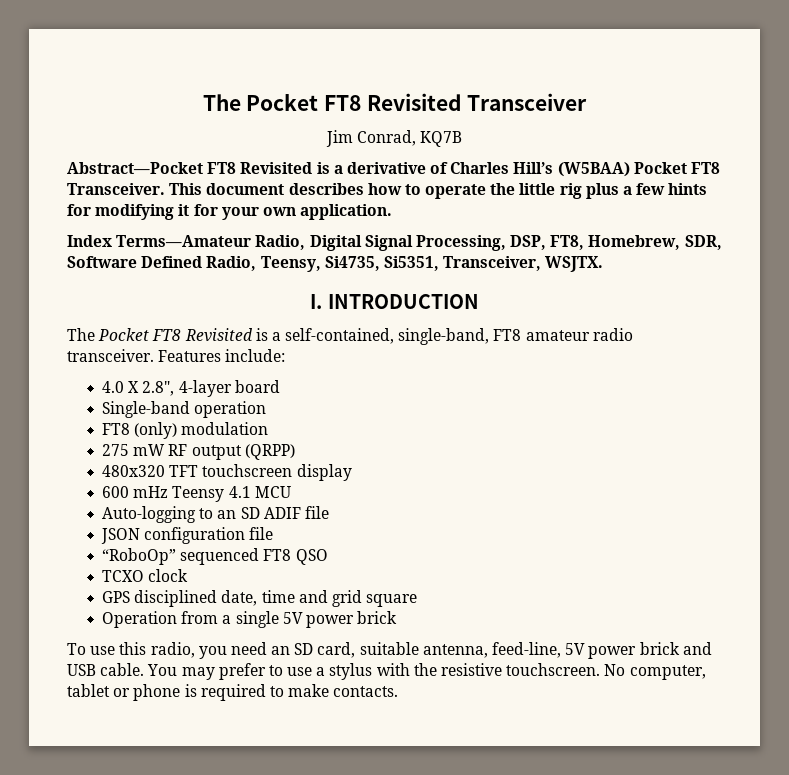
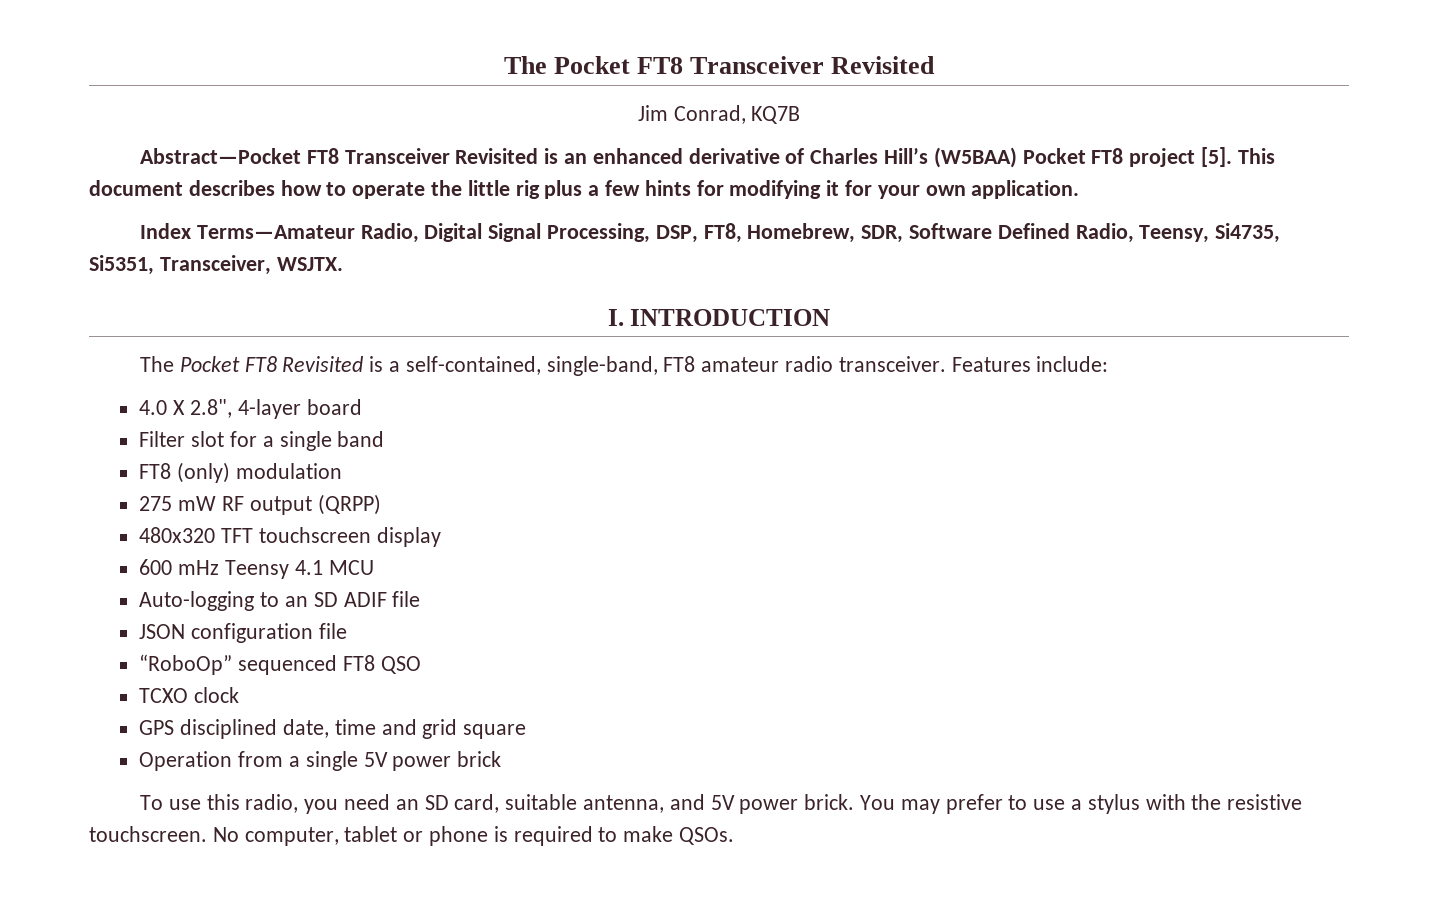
[202,93,588,111] The Pocket FT8 Revisited Transceiver -> [503,56,936,74] The Pocket FT8 Transceiver Revisited
[240,162,343,174] Revisited is a -> [344,148,683,164] Transceiver Revisited is an enhanced
[67,183,165,195] Transceiver. -> [1129,147,1233,167] project [5].
[101,401,267,418] Single-band operation -> [139,431,385,451] Filter slot for a single band
[492,642,712,659] [67,663,145,676] feed-line, 5V power brick and USB cable. -> [669,794,855,814] and 5V power brick.
[333,686,399,697] contacts. -> [679,827,735,845] QSOs.

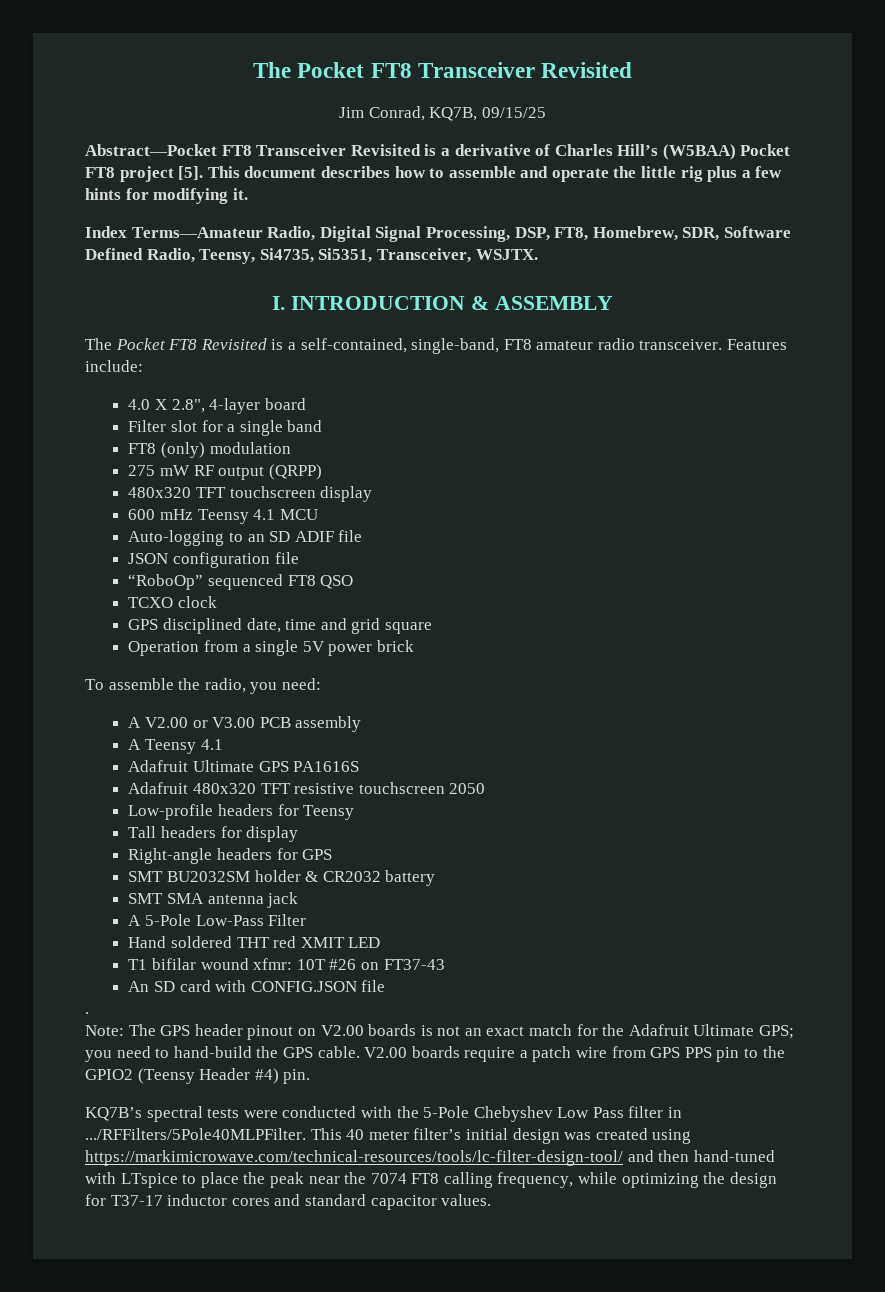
[751,106,801,124] KQ7B -> [429,107,546,121] KQ7B, 09/15/25
[563,148,683,164] an enhanced -> [440,148,450,156] a
(347, 189) none -> [448,166,549,178] assemble and
[826,180,1080,199] it for your own application. -> [232,188,248,200] it.
(831, 317) none -> [470,296,613,310] & ASSEMBLY
[168,794,1303,814] [89,826,735,846] use this radio, you need an SD card, suitable antenna, and 5V power brick. You may prefer to use a stylus with the resistive touchscreen. No computer, tablet or phone is required to make QSOs. -> [108,678,321,694] [128,716,362,732] [128,739,223,754] [128,760,360,772] [128,782,486,794] [128,804,355,820] [128,826,299,842] [128,848,333,864] [128,870,436,886] [128,892,299,908] [128,914,307,926] [128,936,381,948] [128,958,445,970] [128,980,386,992] [85,1012,89,1014] [85,1024,795,1040] [85,1046,785,1062] [85,1068,311,1084] [85,1106,683,1122] [85,1128,692,1144] [85,1150,775,1166] [85,1172,777,1188] [85,1194,492,1210] assemble the radio, you need: // A V2.00 or V3.00 PCB assembly // A Teensy 4.1 // Adafruit Ultimate GPS PA1616S // Adafruit 480x320 TFT resistive touchscreen 2050 // Low-profile headers for Teensy // Tall headers for display // Right-angle headers for GPS // SMT BU2032SM holder & CR2032 battery // SMT SMA antenna jack // A 5-Pole Low-Pass Filter // Hand soldered THT red XMIT LED // T1 bifilar wound xfmr: 10T #26 on FT37-43 // An SD card with CONFIG.JSON file // . // Note: The GPS header pinout on V2.00 boards is not an exact match for the Adafruit Ultimate GPS; you need to hand-build the GPS cable. V2.00 boards require a patch wire from GPS PPS pin to the GPIO2 (Teensy Header #4) pin. // KQ7B’s spectral tests were conducted with the 5-Pole Chebyshev Low Pass filter in .../RFFilters/5Pole40MLPFilter. This 40 meter filter’s initial design was created using https://markimicrowave.com/technical-resources/tools/lc-filter-design-tool/ and then hand-tuned with LTspice to place the peak near the 7074 FT8 calling frequency, while optimizing the design for T37-17 inductor cores and standard capacitor values.

